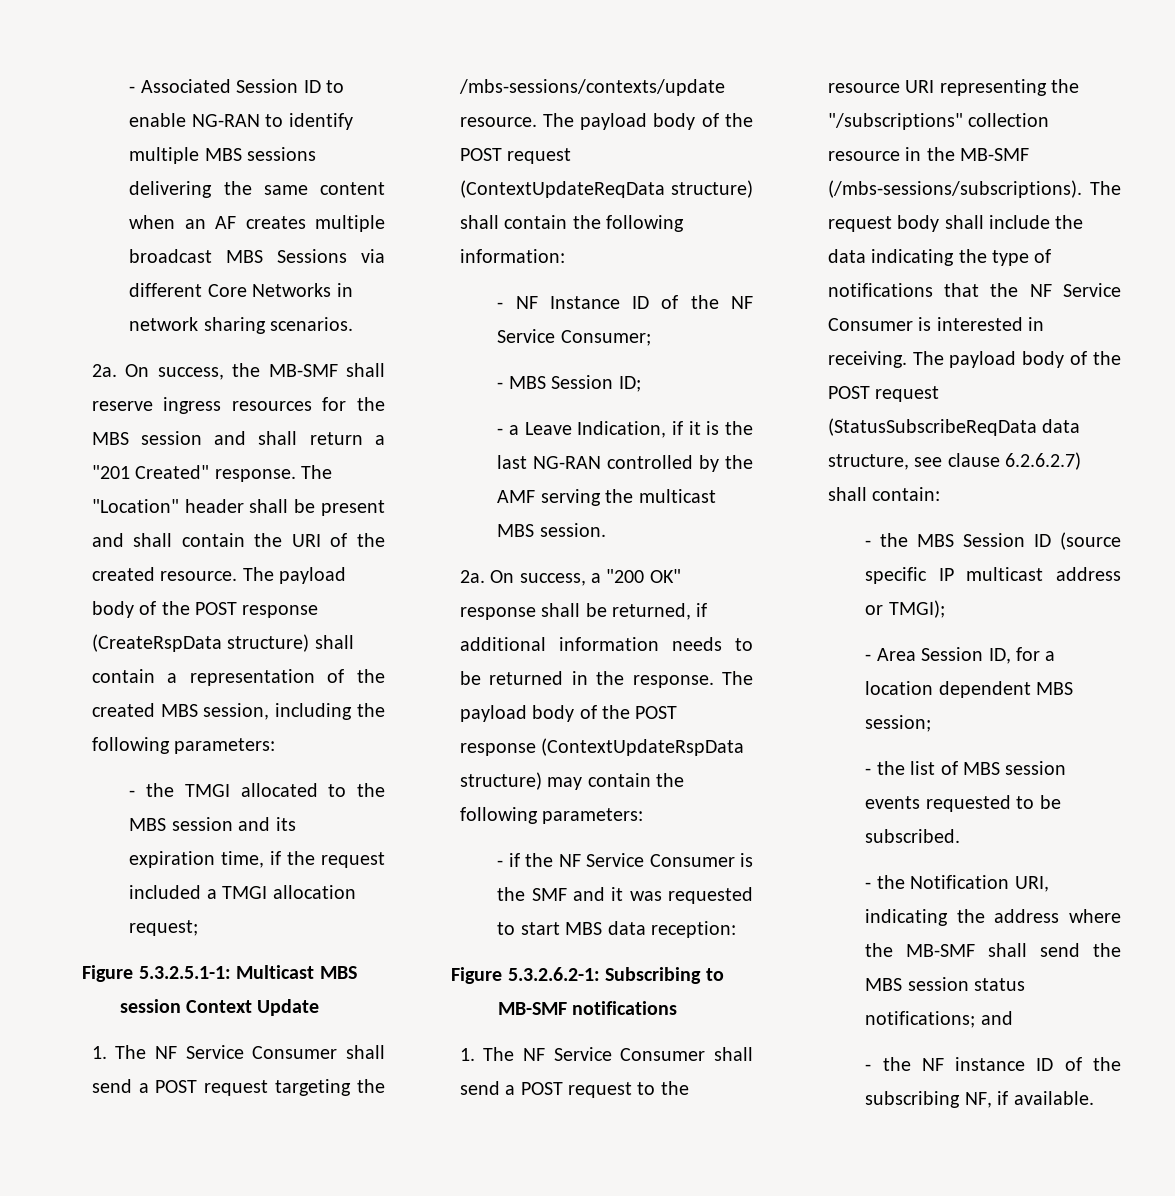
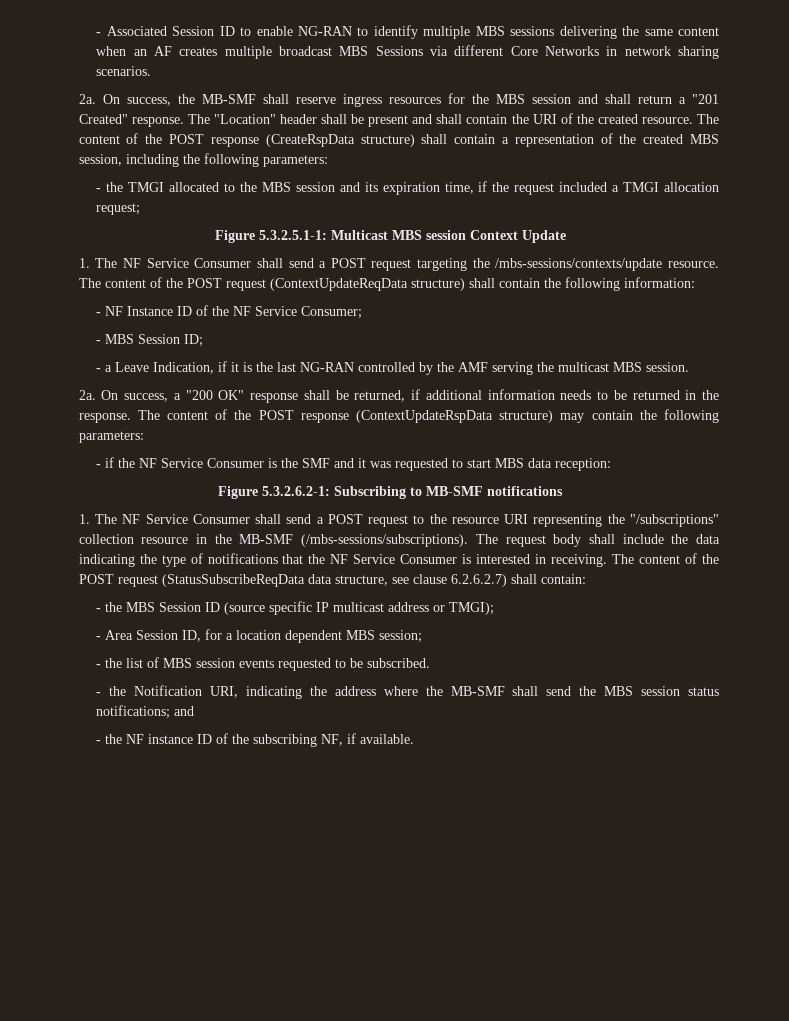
[278,567,346,584] [91,601,134,618] payload body -> [78,135,120,144] content
[580,113,696,130] payload body -> [104,279,146,288] content
[459,705,575,722] payload body -> [167,411,209,420] content
[949,351,1065,368] payload body -> [639,555,681,564] content

